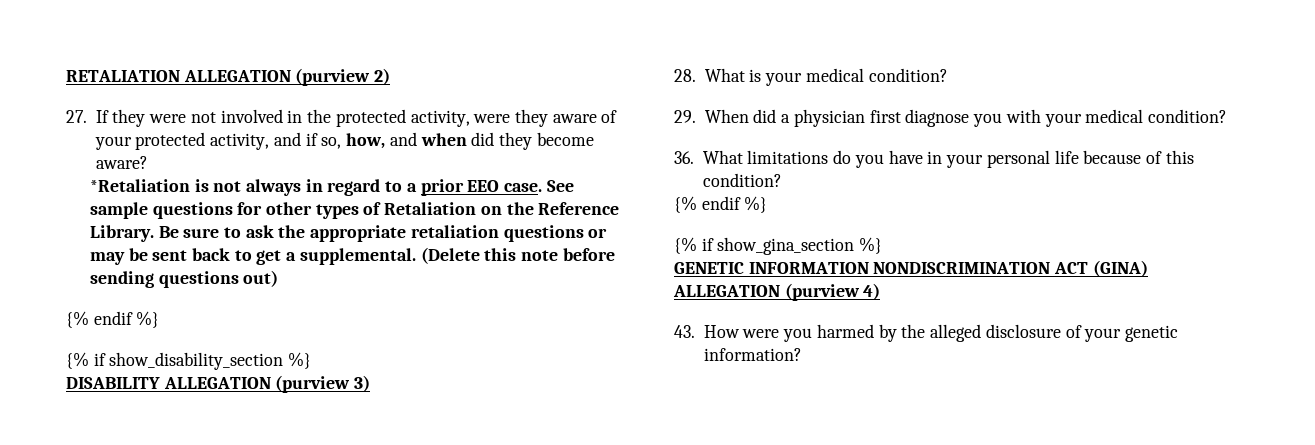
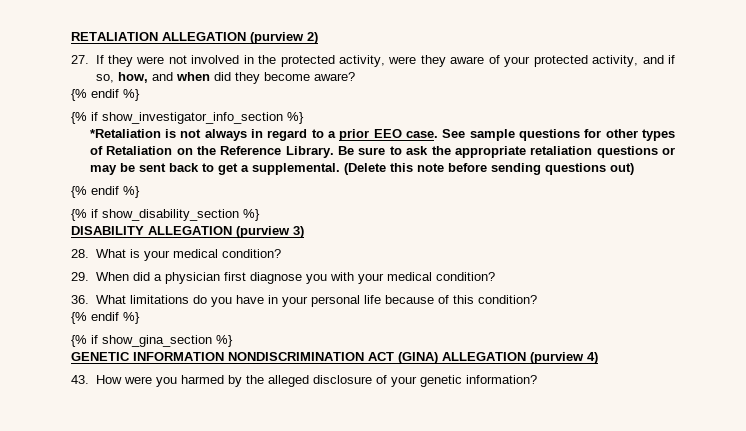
(148, 162) none -> [71,89,140,101] [71,112,304,124] // {% endif %} // {% if show_investigator_info_section %}

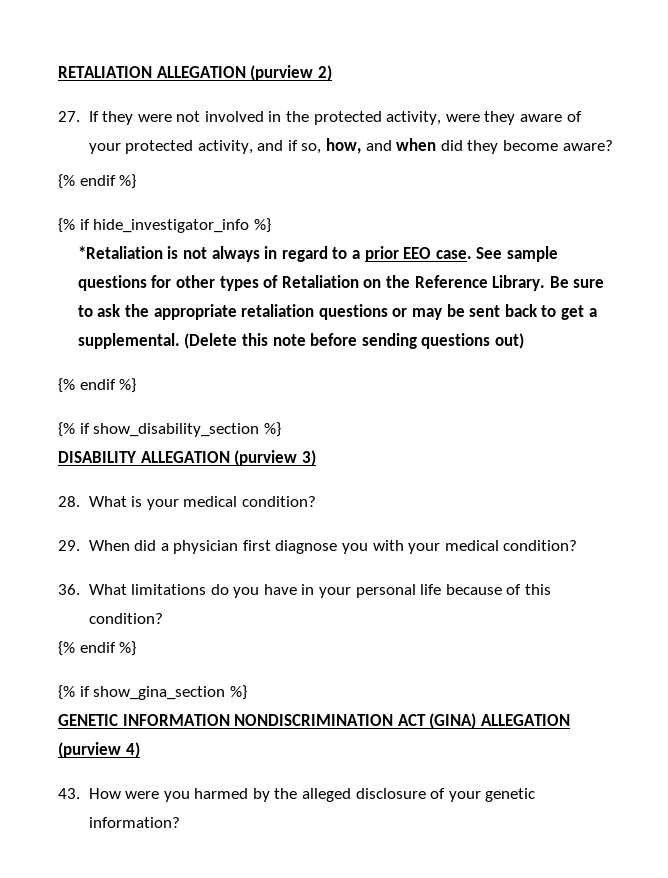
[102,112,283,124] show_investigator_info_section -> [93,219,250,233] hide_investigator_info

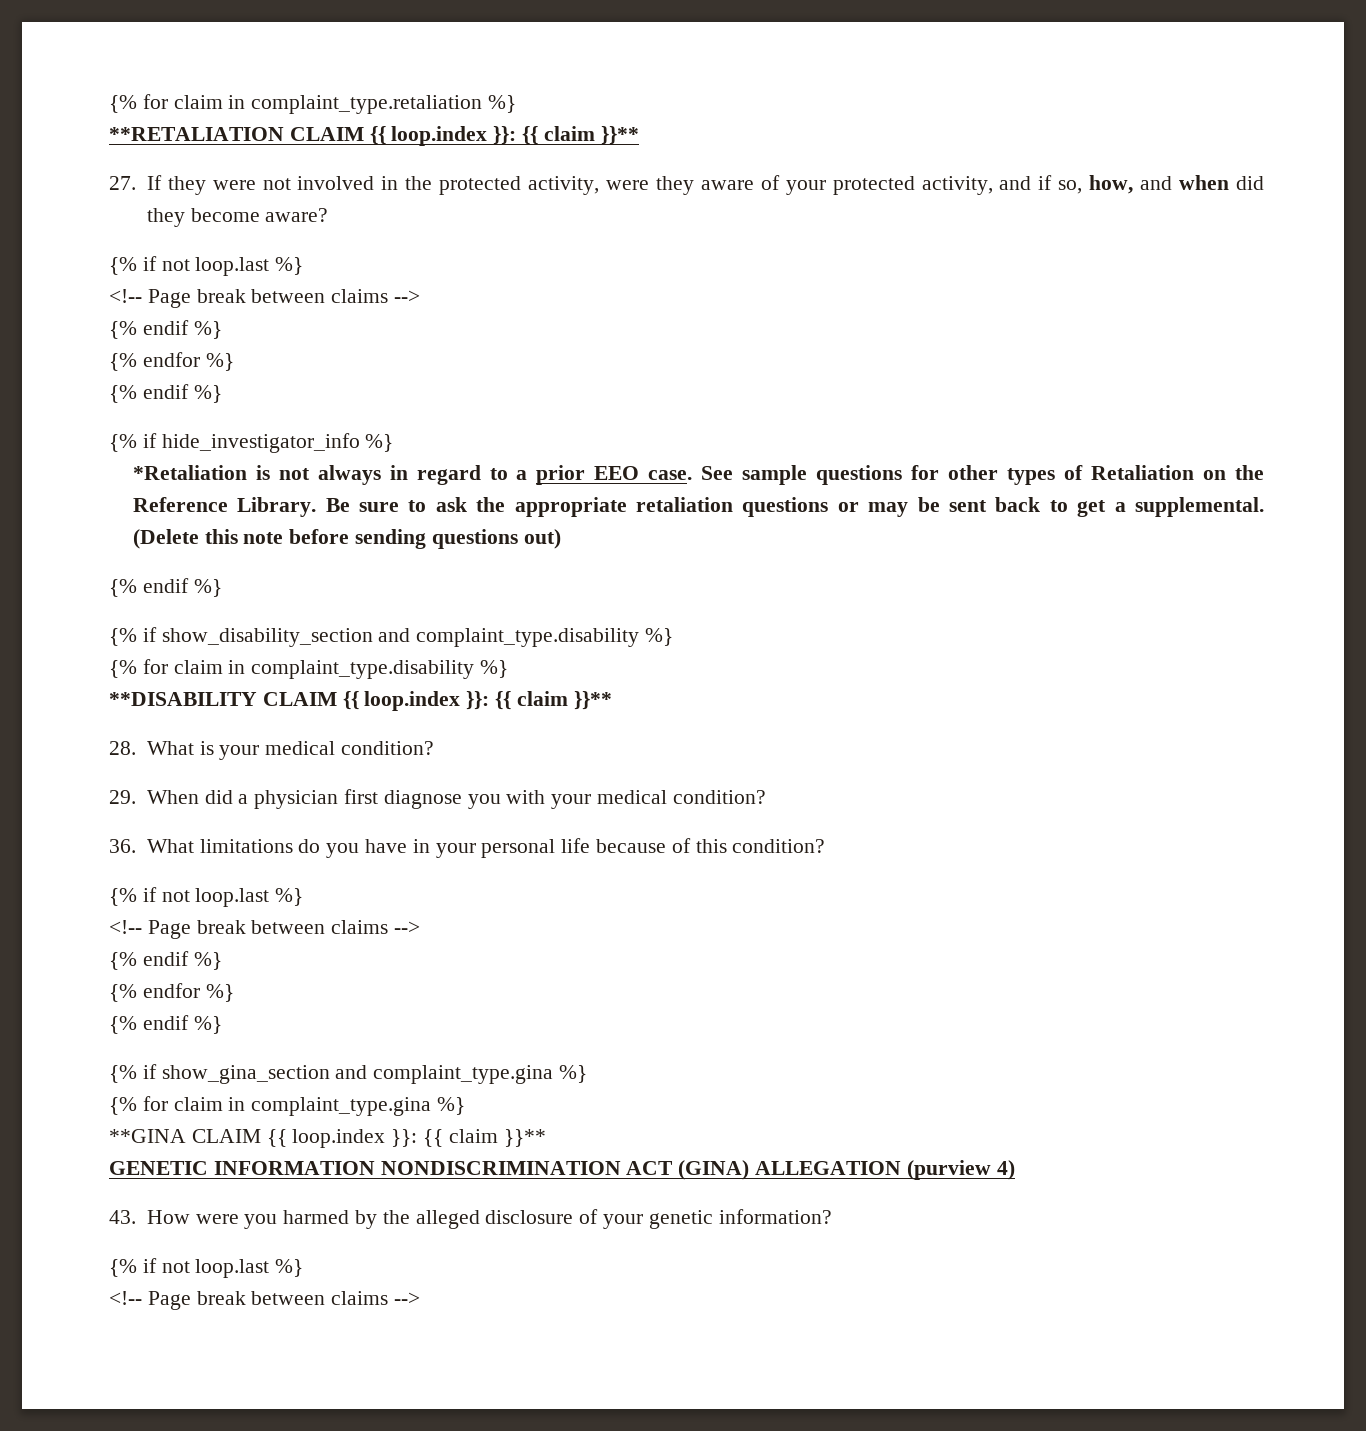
[58,65,332,81] RETALIATION ALLEGATION (purview 2) -> [109,94,517,114] [109,126,639,146] {% for claim in complaint_type.retaliation %} // **RETALIATION CLAIM {{ loop.index }}: {{ claim }}**
(613, 145) none -> [109,256,304,276] [109,289,421,308] [109,320,222,339] [109,352,234,371] // {% if not loop.last %} // <!-- Page break between claims --> // {% endif %} // {% endfor %}
[263,422,281,437] [58,450,316,466] %} // DISABILITY ALLEGATION (purview 3) -> [378,628,674,647] [109,659,509,679] [109,691,612,711] and complaint_type.disability %} // {% for claim in complaint_type.disability %} // **DISABILITY CLAIM {{ loop.index }}: {{ claim }}**
(163, 618) none -> [109,887,304,907] [109,920,421,939] [109,951,222,970] [109,983,234,1002] // {% if not loop.last %} // <!-- Page break between claims --> // {% endif %} // {% endfor %}
[229,685,247,700] %} -> [335,1065,588,1084] [109,1096,466,1116] [109,1129,546,1148] and complaint_type.gina %} // {% for claim in complaint_type.gina %} // **GINA CLAIM {{ loop.index }}: {{ claim }}**
(180, 822) none -> [109,1258,304,1278] [109,1291,421,1310] // {% if not loop.last %} // <!-- Page break between claims -->

